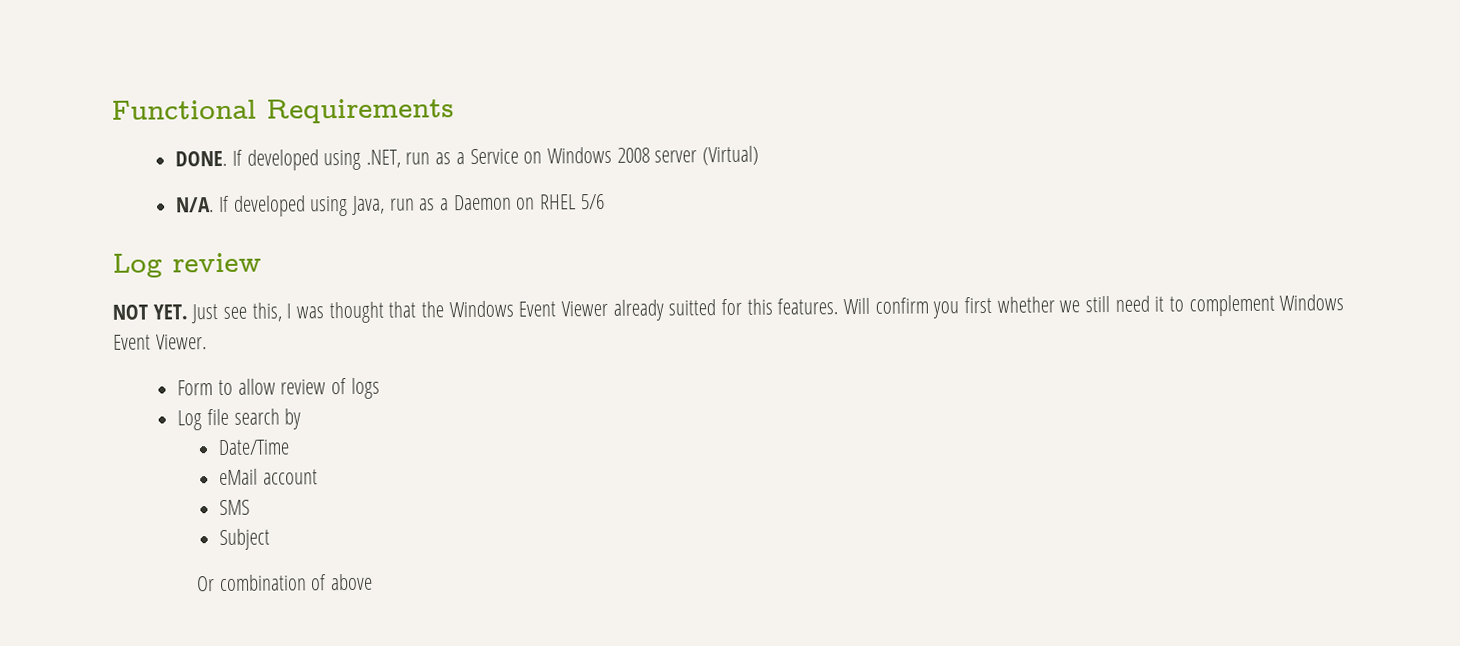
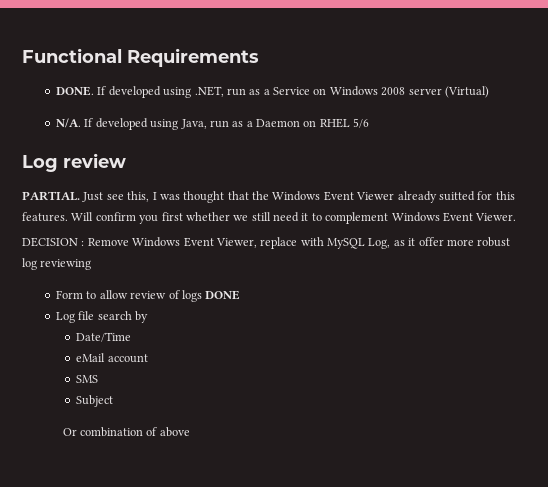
[112,304,188,320] NOT YET. -> [22,191,80,201] PARTIAL.
(207, 342) none -> [22,237,511,249] [22,258,92,270] // DECISION : Remove Windows Event Viewer, replace with MySQL Log, as it offer more robust log reviewing
(380, 388) none -> [205,290,241,300] DONE

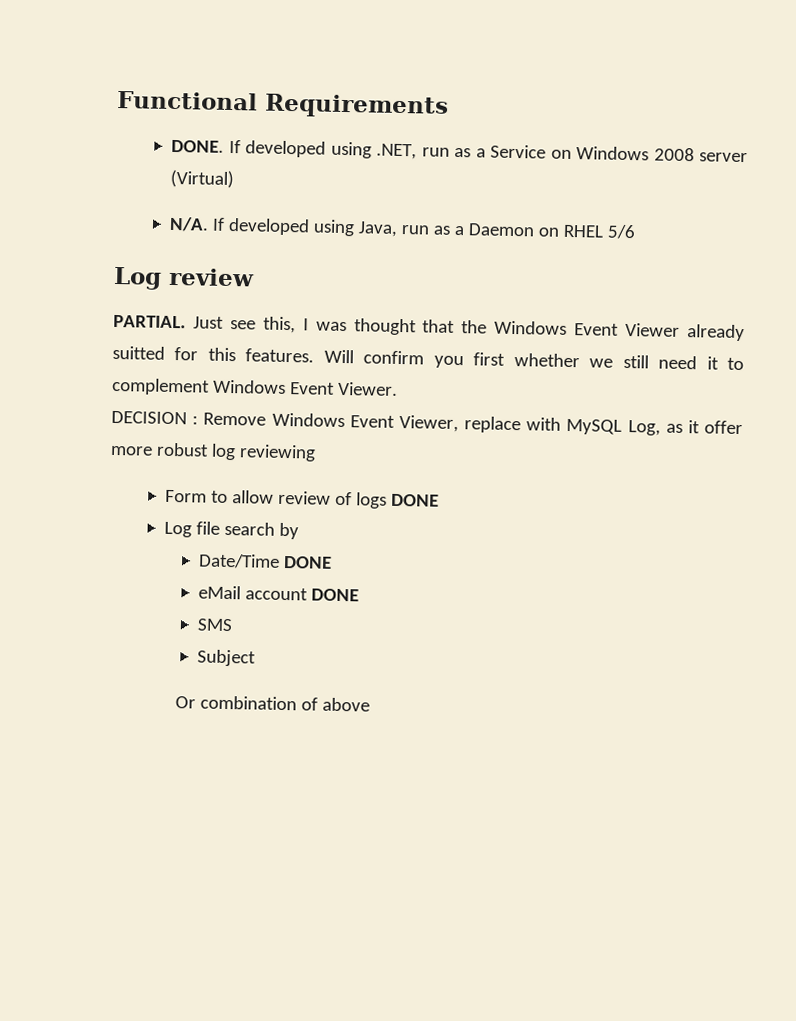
(132, 337) none -> [282,555,332,569] DONE
(148, 358) none -> [310,588,359,602] DONE

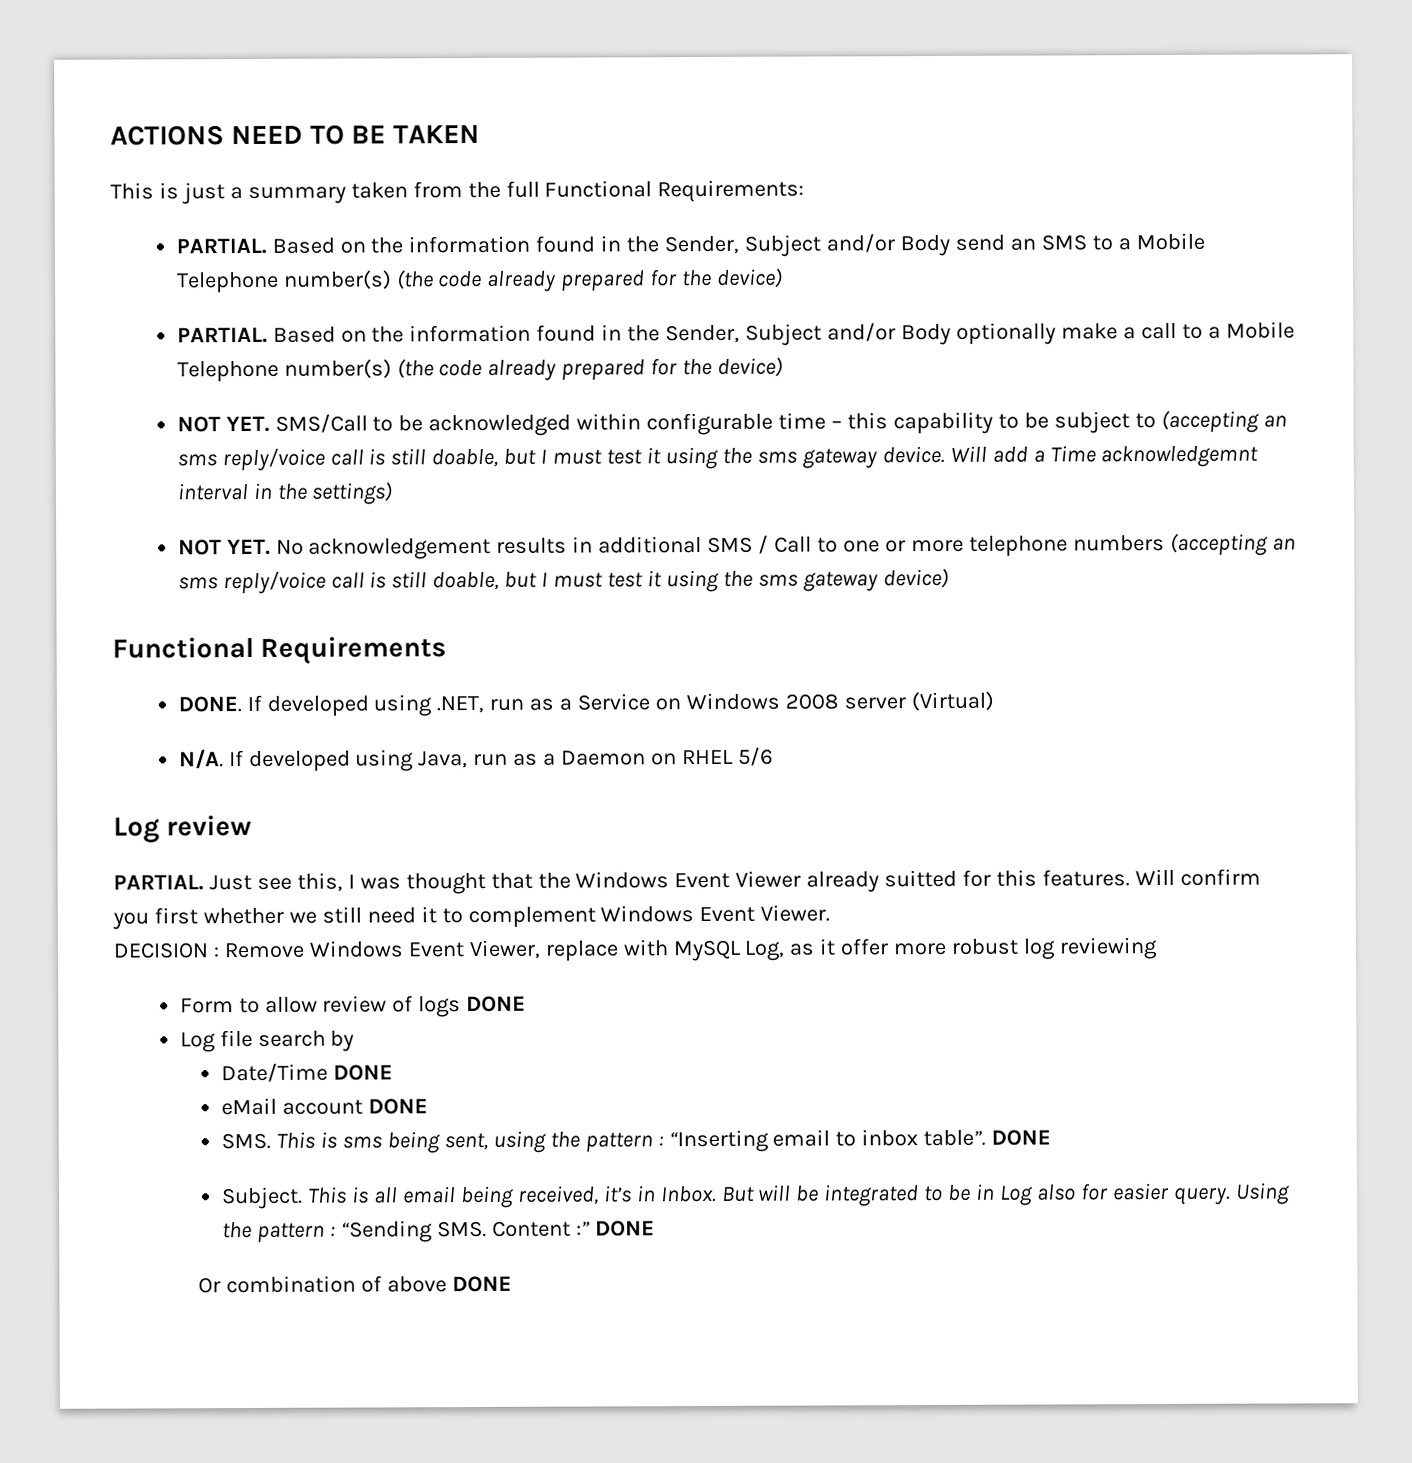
(117, 100) none -> [110,124,480,146] [110,179,805,205] [175,232,1205,257] [175,267,784,294] [176,321,1295,346] [176,356,784,383] [176,409,1287,437] [176,445,1259,472] [176,481,394,505] [177,532,1296,560] [177,567,949,595] ACTIONS NEED TO BE TAKEN // This is just a summary taken from the full Functional Requirements: // PARTIAL. Based on the information found in the Sender, Subject and/or Body send an SMS to a Mobile Telephone number(s) (the code already prepared for the device) // PARTIAL. Based on the information found in the Sender, Subject and/or Body optionally make a call to a Mobile Telephone number(s) (the code already prepared for the device) // NOT YET. SMS/Call to be acknowledged within configurable time – this capability to be subject to (accepting an sms reply/voice call is still doable, but I must test it using the sms gateway device. Will add a Time acknowledgemnt interval in the settings) // NOT YET. No acknowledgement results in additional SMS / Call to one or more telephone numbers (accepting an sms reply/voice call is still doable, but I must test it using the sms gateway device) //
[196,618,233,632] [196,649,256,667] SMS // Subject -> [221,1129,1052,1154] [221,1182,1290,1210] [222,1220,655,1243] SMS. This is sms being sent, using the pattern : “Inserting email to inbox table”. DONE // Subject. This is all email being received, it’s in Inbox. But will be integrated to be in Log also for easier query. Using the pattern : “Sending SMS. Content :” DONE
(371, 704) none -> [451,1275,512,1293] DONE

